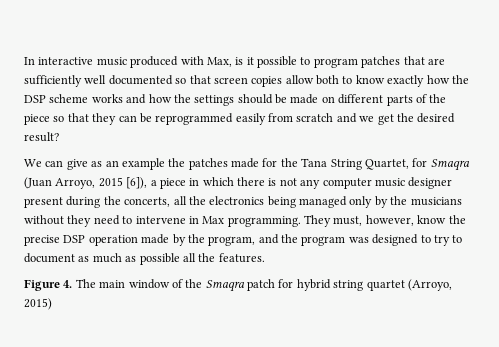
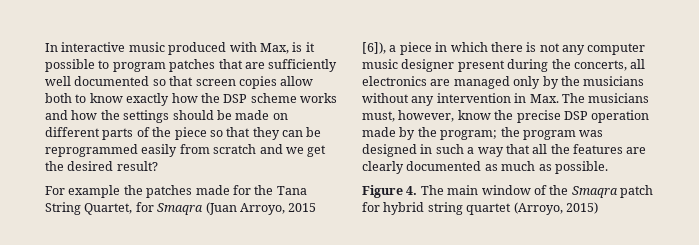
[24,159,119,170] We can give as an -> [45,186,65,195] For
[188,196,296,208] the electronics being -> [362,76,451,86] electronics are
[67,215,331,227] they need to intervene in Max programming. They -> [411,93,650,106] any intervention in Max. The musicians
[208,234,279,246] program, and -> [440,130,498,140] program;
[420,235,463,246] [24,253,265,265] to try to document as much as possible all the features. -> [420,144,647,157] [362,161,608,174] in such a way that all the features are clearly documented as much as possible.

